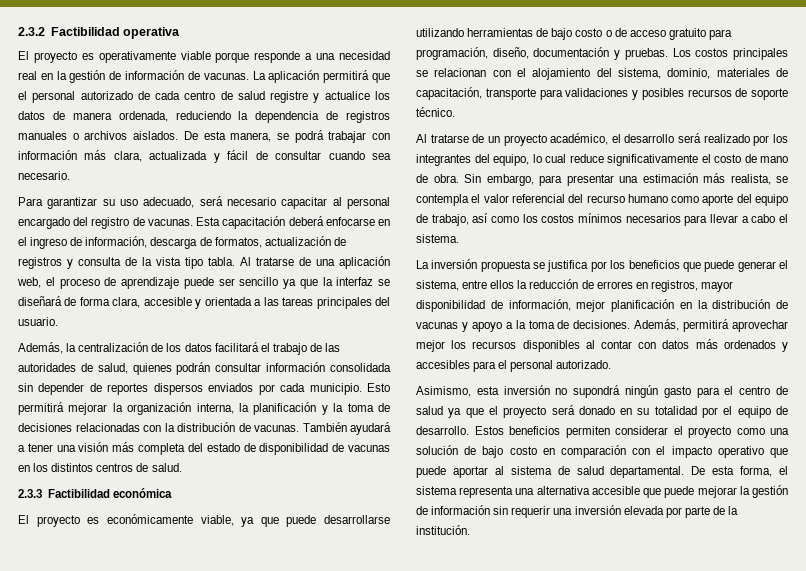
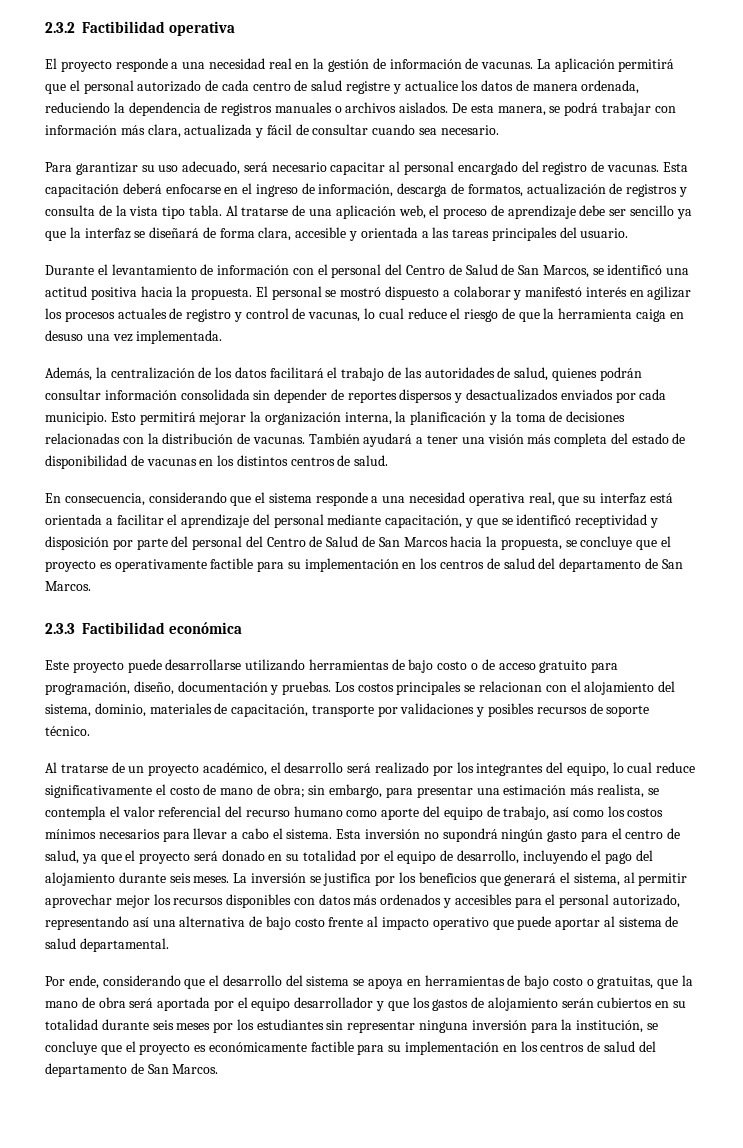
[81,51,250,63] es operativamente viable porque -> (112, 66) none
[183,277,214,289] puede -> [579,205,606,216] debe
(58, 321) none -> [45,264,690,278] [45,286,692,300] [45,308,684,322] [45,330,223,344] // Durante el levantamiento de información con el personal del Centro de Salud de San Marcos, se identificó una actitud positiva hacia la propuesta. El personal se mostró dispuesto a colaborar y manifestó interés en agilizar los procesos actuales de registro y control de vacunas, lo cual reduce el riesgo de que la herramienta caiga en desuso una vez implementada.
(203, 389) none -> [454,389,559,403] y desactualizados
[18,488,172,498] [18,514,279,527] 2.3.3 Factibilidad económica // El proyecto es económicamente viable, ya que -> [45,492,673,506] [45,514,658,528] [45,536,672,550] [45,558,683,572] [45,581,91,591] [45,622,243,634] [45,660,124,673] En consecuencia, considerando que el sistema responde a una necesidad operativa real, que su interfaz está orientada a facilitar el aprendizaje del personal mediante capacitación, y que se identificó receptividad y disposición por parte del personal del Centro de Salud de San Marcos hacia la propuesta, se concluye que el proyecto es operativamente factible para su implementación en los centros de salud del departamento de San Marcos. // 2.3.3 Factibilidad económica // Este proyecto
[539,89,563,100] para -> [377,706,398,717] por
[433,174,481,183] obra. Sin -> [273,784,326,798] obra; sin
[416,259,788,272] [416,279,733,292] [416,299,788,312] [416,319,788,332] [416,339,788,352] [416,360,612,372] [416,386,499,397] // La inversión propuesta se justifica por los beneficios que puede generar el sistema, entre ellos la reducción de errores en registros, mayor disponibilidad de información, mejor planificación en la distribución de vacunas y apoyo a la toma de decisiones. Además, permitirá aprovechar mejor los recursos disponibles al contar con datos más ordenados y accesibles para el personal autorizado. // Asimismo, esta -> [336,829,362,839] Esta
[416,406,443,415] salud -> [45,850,79,864] salud,
[416,426,789,438] [416,445,666,458] desarrollo. Estos beneficios permiten considerar el proyecto como una solución de bajo costo en comparación con el -> [456,850,654,864] [45,872,688,886] [45,894,680,908] [45,916,379,930] desarrollo, incluyendo el pago del alojamiento durante seis meses. La inversión se justifica por los beneficios que generará el sistema, al permitir aprovechar mejor los recursos disponibles con datos más ordenados y accesibles para el personal autorizado, representando así una alternativa de bajo costo frente al
[691,466,788,477] [416,485,788,498] [416,505,739,518] [416,525,470,535] De esta forma, el sistema representa una alternativa accesible que puede mejorar la gestión de información sin requerir una inversión elevada por parte de la institución. -> [45,975,694,989] [45,997,687,1011] [45,1019,658,1033] [45,1041,656,1055] [45,1063,219,1077] // Por ende, considerando que el desarrollo del sistema se apoya en herramientas de bajo costo o gratuitas, que la mano de obra será aportada por el equipo desarrollador y que los gastos de alojamiento serán cubiertos en su totalidad durante seis meses por los estudiantes sin representar ninguna inversión para la institución, se concluye que el proyecto es económicamente factible para su implementación en los centros de salud del departamento de San Marcos.

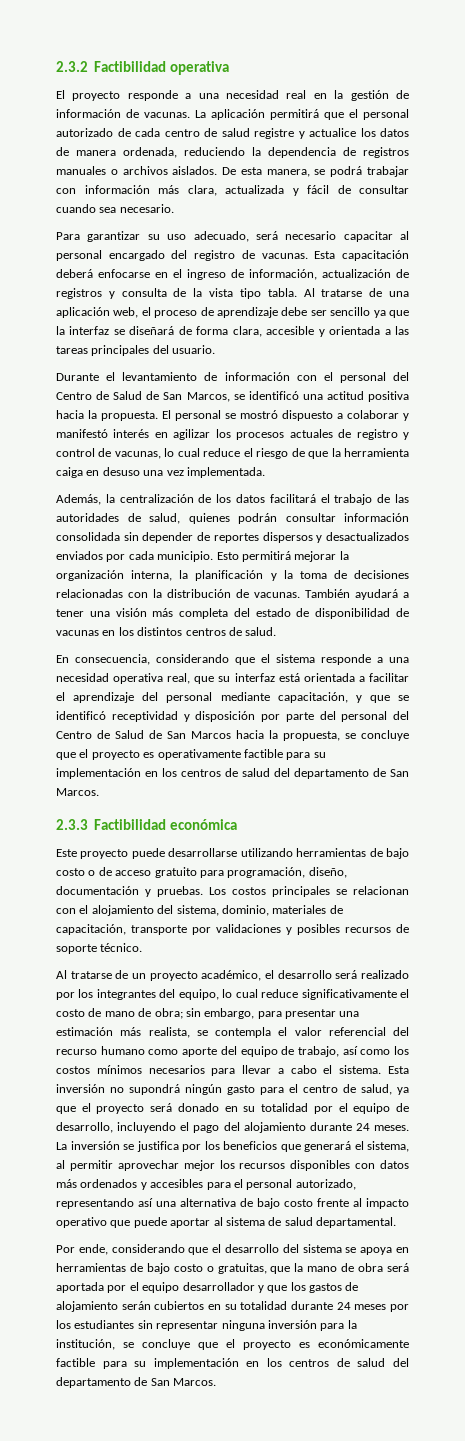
[397,183,523,197] descarga de formatos, -> (317, 274) none
[169,873,191,883] seis -> [355,1123,370,1131] 24
[152,1020,174,1030] seis -> [336,1302,351,1310] 24

